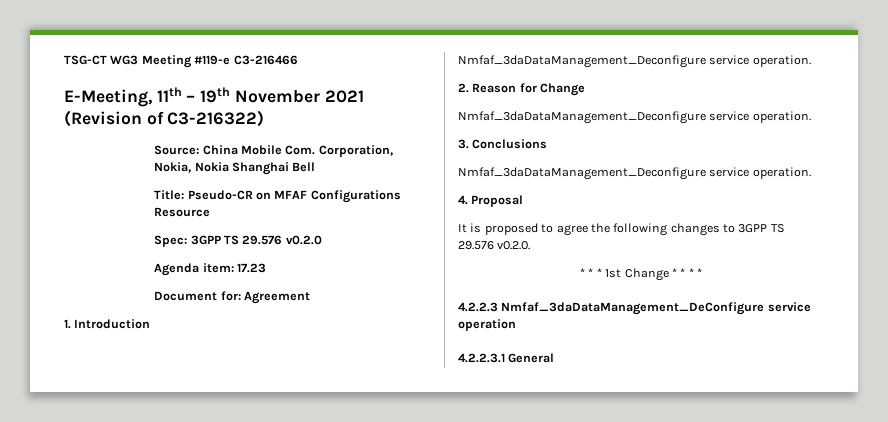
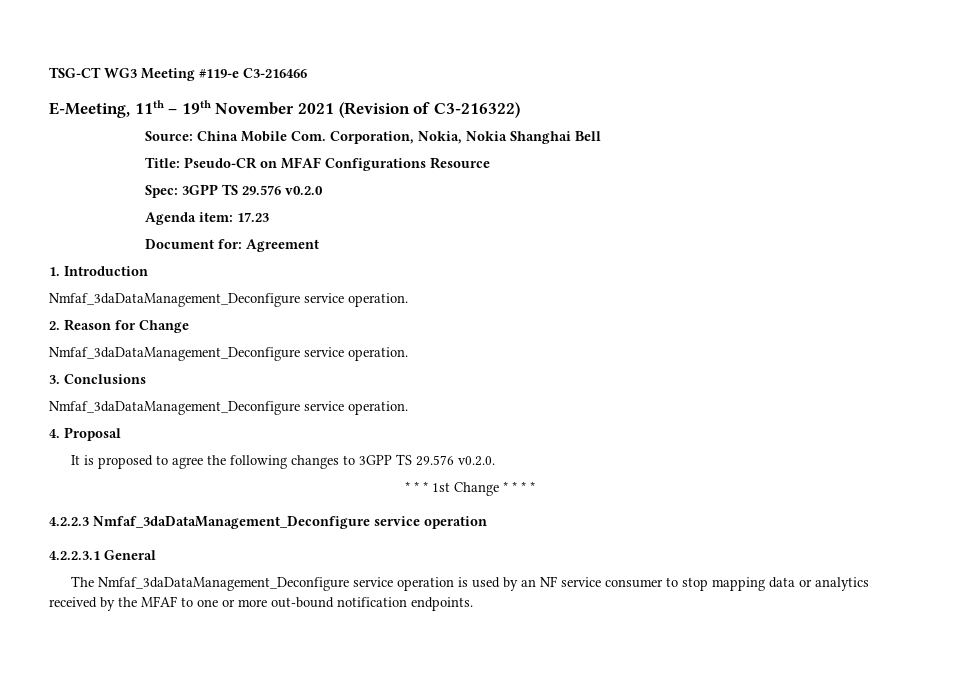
[501,302,765,315] Nmfaf_3daDataManagement_DeConfigure -> [93,516,370,529] Nmfaf_3daDataManagement_Deconfigure
(555, 358) none -> [71,576,870,591] [49,596,473,611] // The Nmfaf_3daDataManagement_Deconfigure service operation is used by an NF service consumer to stop mapping data or analytics received by the MFAF to one or more out-bound notification endpoints.

